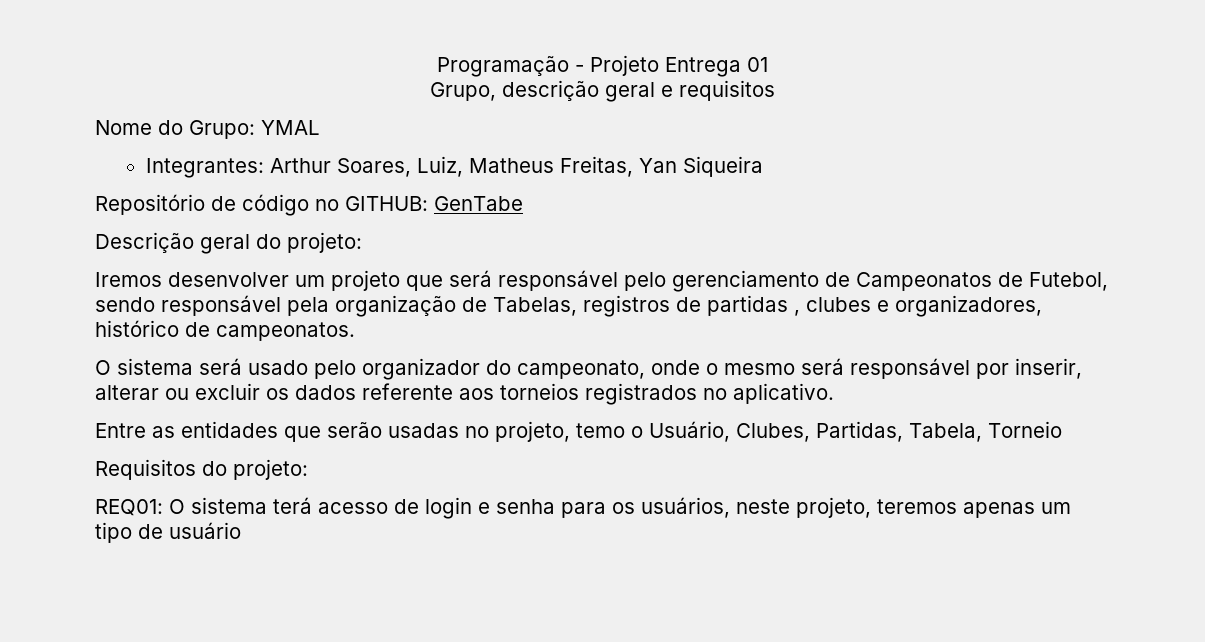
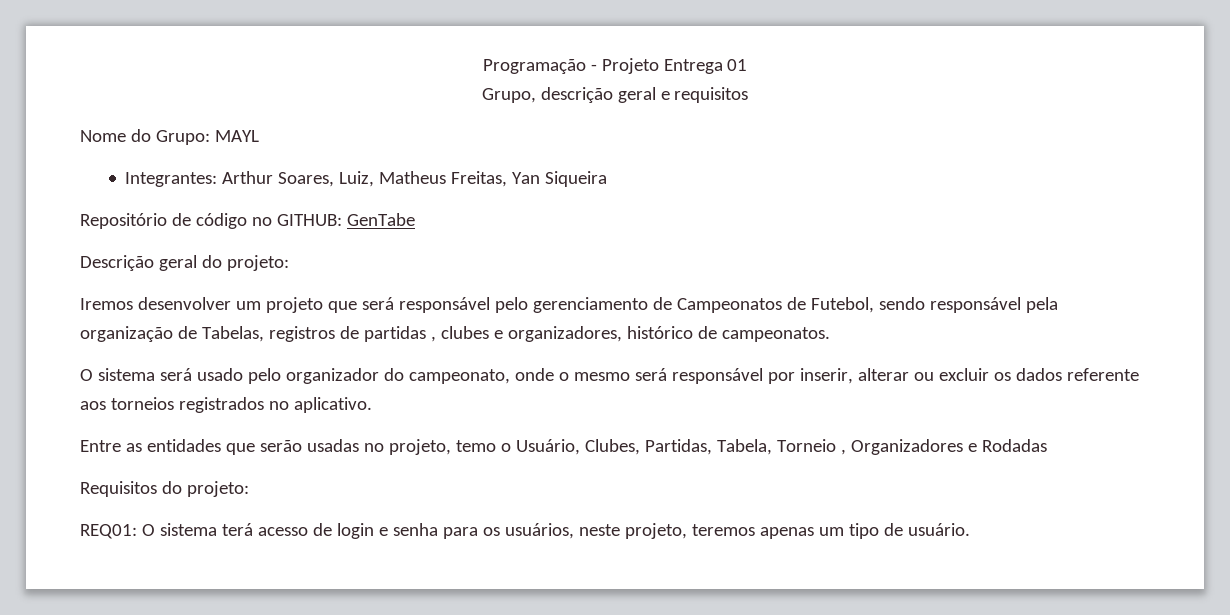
[261,120,320,135] YMAL -> [214,130,259,142] MAYL
(1062, 429) none -> [840,439,1047,455] , Organizadores e Rodadas
[169,522,241,539] usuário -> [907,523,970,536] usuário.

